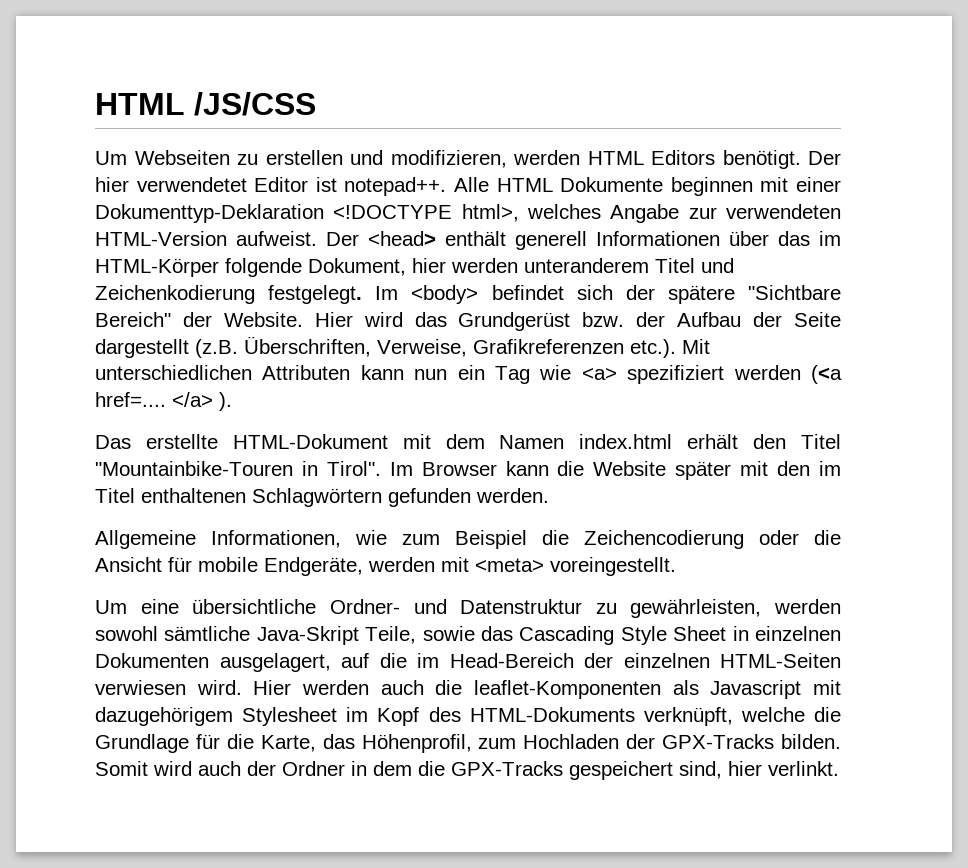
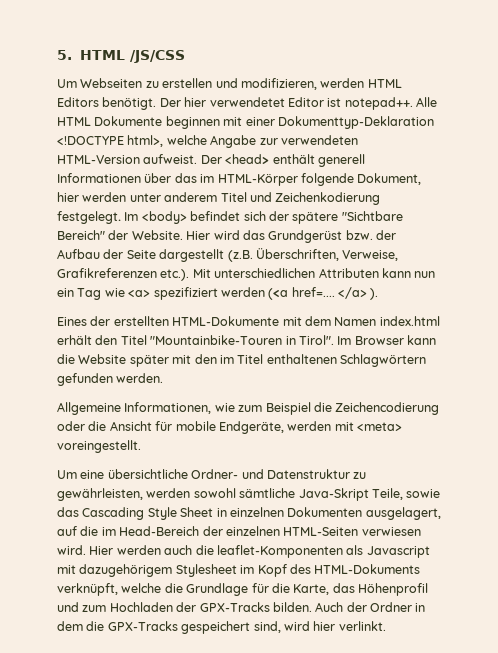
(95, 104) none -> [57,50,72,60] 5.
[527,204,601,219] welches -> [166,135,207,145] welche
[524,258,649,273] unteranderem -> [129,192,218,202] unter anderem
[95,434,388,449] Das erstellte HTML-Dokument -> [57,316,280,326] Eines der erstellten HTML-Dokumente
[361,734,472,753] Höhenprofil, -> [358,583,428,596] [57,602,79,612] Höhenprofil und
[95,761,241,776] Somit wird auch -> [315,602,344,612] Auch
(722, 770) none -> [283,621,310,631] wird

